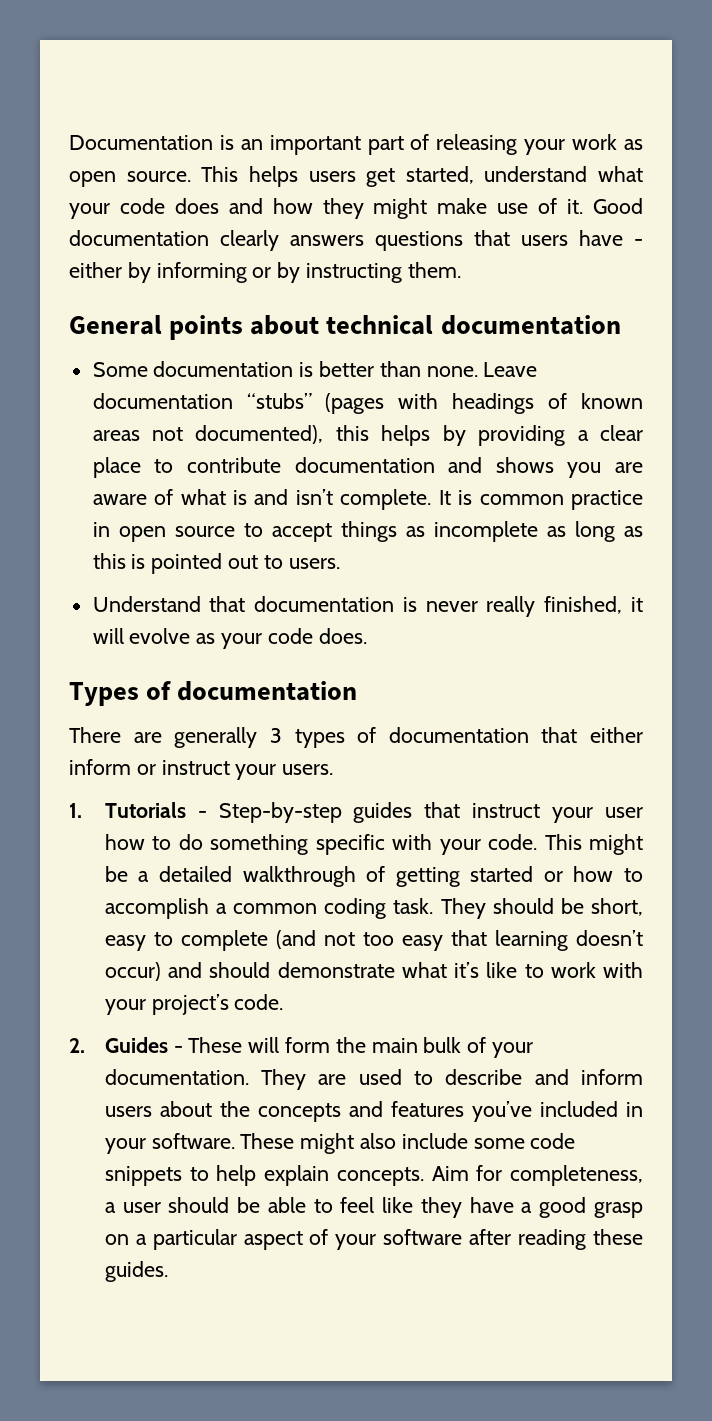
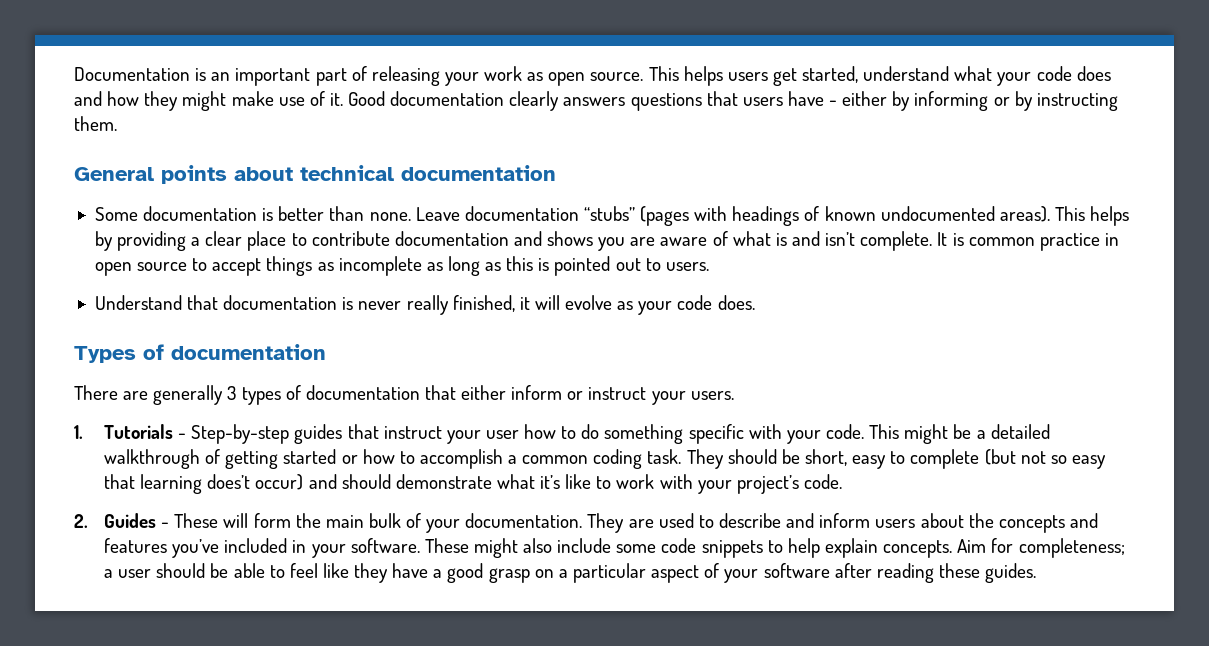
[92,425,369,444] areas not documented), this -> [880,206,1085,222] undocumented areas). This
[275,930,394,949] (and not too -> [984,449,1067,465] (but not so
[576,930,644,946] doesn’t -> [207,474,251,489] does’t
[510,1165,643,1186] completeness, -> [1018,538,1125,558] completeness;

